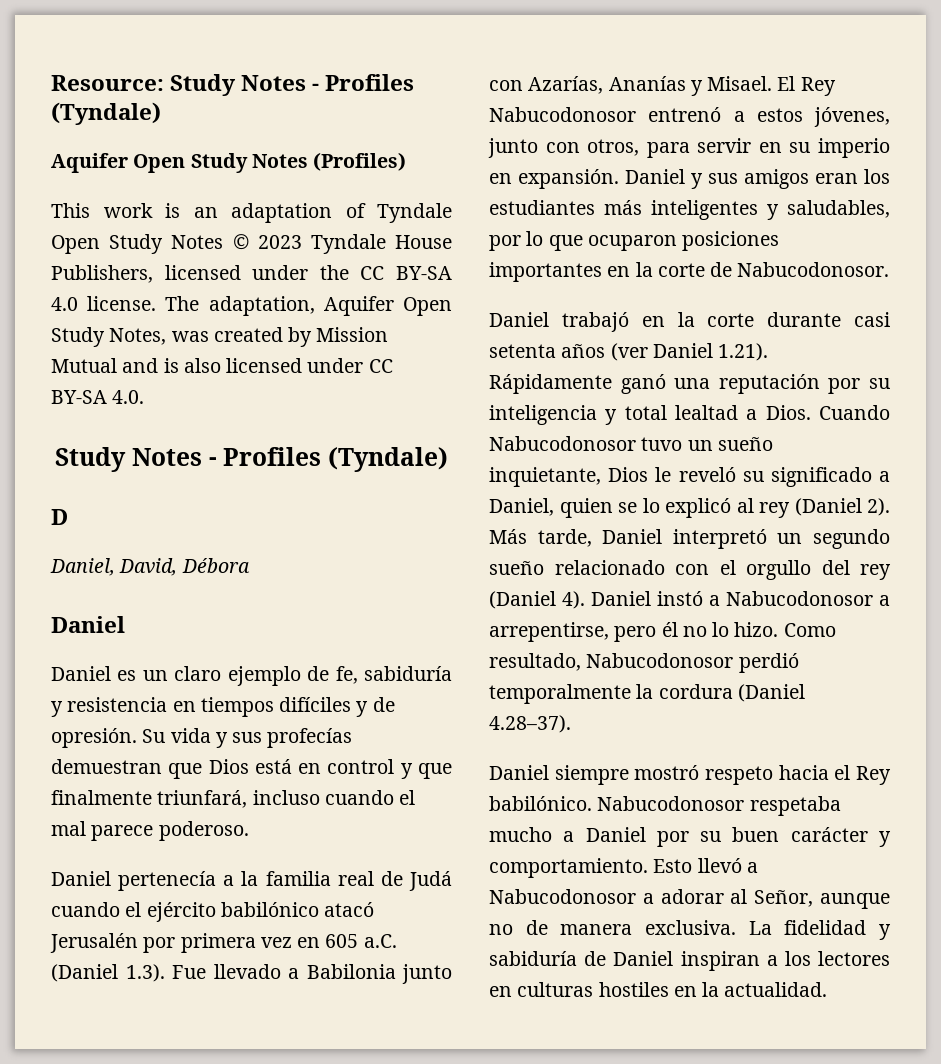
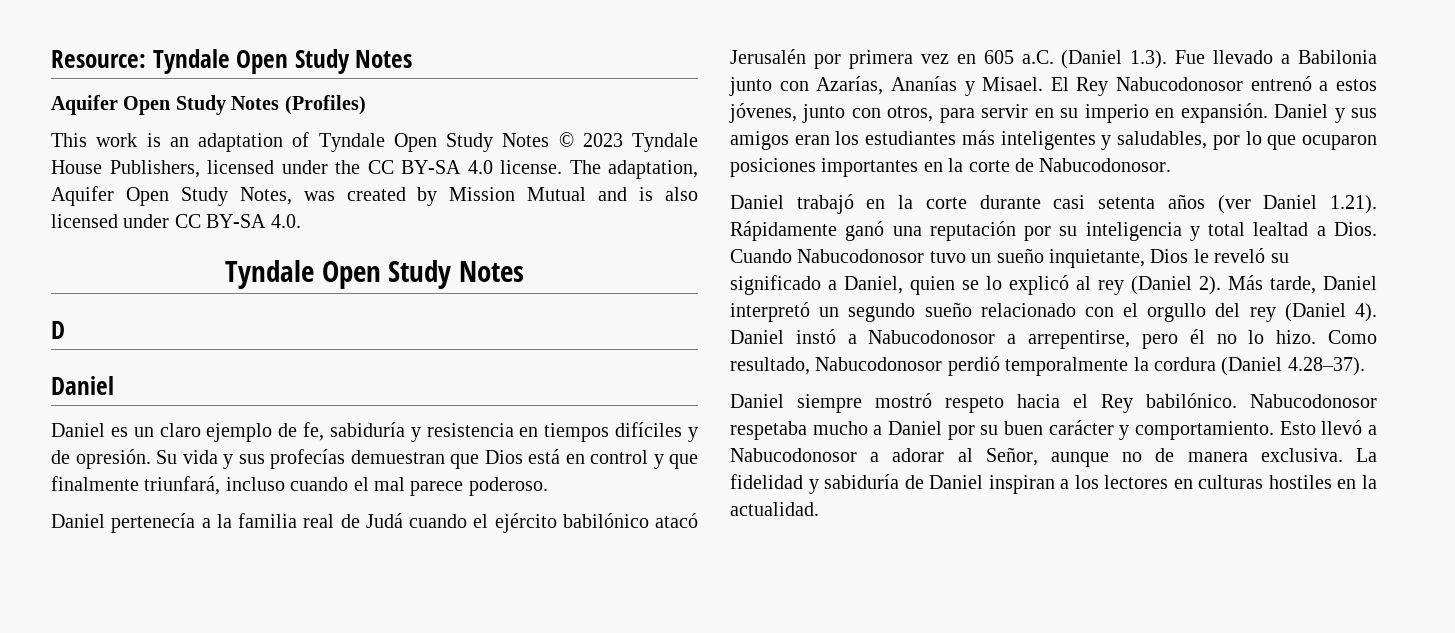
[170,74,415,96] [51,102,161,125] Study Notes - Profiles (Tyndale) -> [152,49,413,74] Tyndale Open Study Notes
[55,447,448,472] [51,509,68,525] [50,558,250,576] Study Notes - Profiles (Tyndale) // D // Daniel, David, Débora -> [224,260,525,289] [51,321,65,339] Tyndale Open Study Notes // D

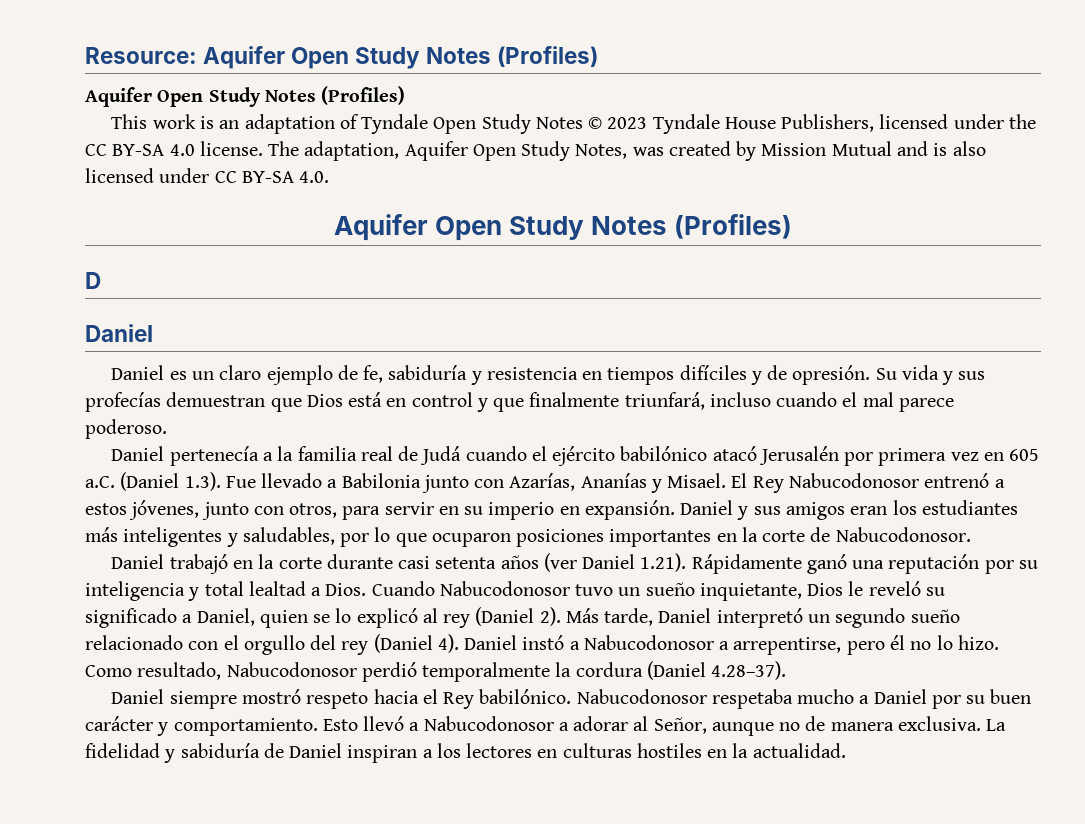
[152,49,413,74] Tyndale Open Study Notes -> [203,46,599,69] Aquifer Open Study Notes (Profiles)
[224,260,525,289] Tyndale Open Study Notes -> [333,214,793,241] Aquifer Open Study Notes (Profiles)

